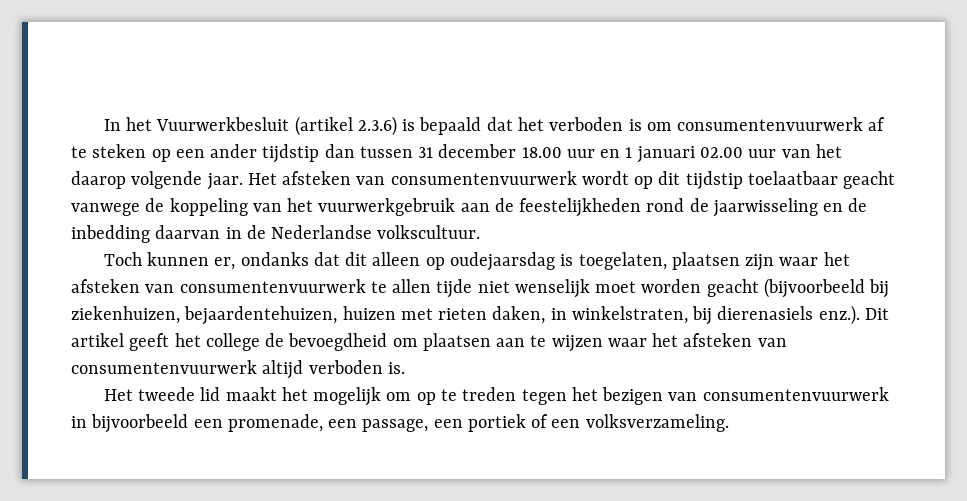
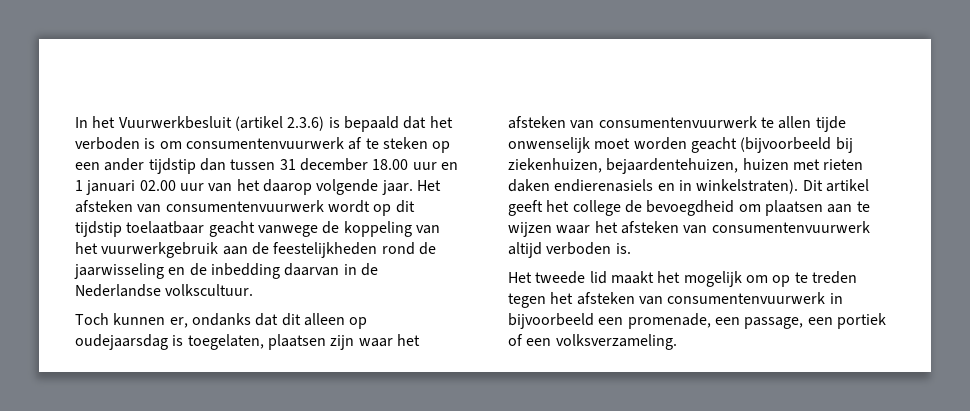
[477,279,590,298] niet wenselijk -> [508,137,590,153] onwenselijk
[492,305,860,325] daken, in winkelstraten, bij dierenasiels enz.). -> [508,179,799,194] daken endierenasiels en in winkelstraten).
[602,387,664,405] bezigen -> [576,292,635,305] afsteken

